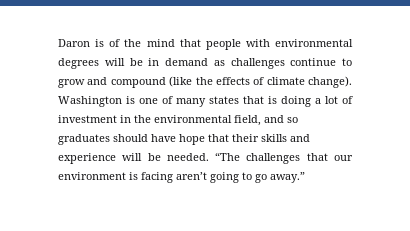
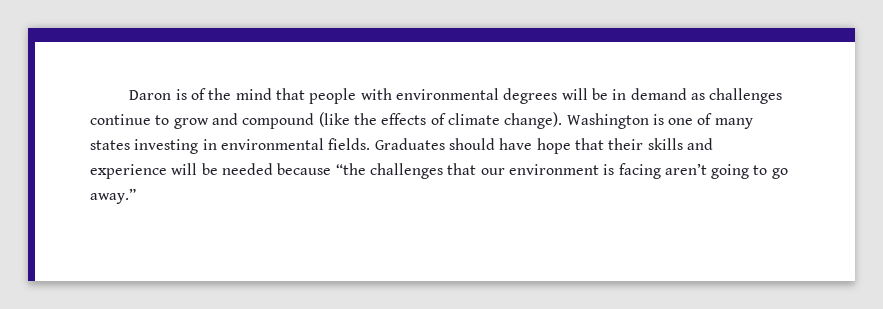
[243,96,353,107] [58,115,298,126] [58,134,110,145] that is doing a lot of investment in the environmental field, and so graduates -> [134,138,445,154] investing in environmental fields. Graduates
[166,152,241,161] needed. “The -> [221,163,366,175] needed because “the

